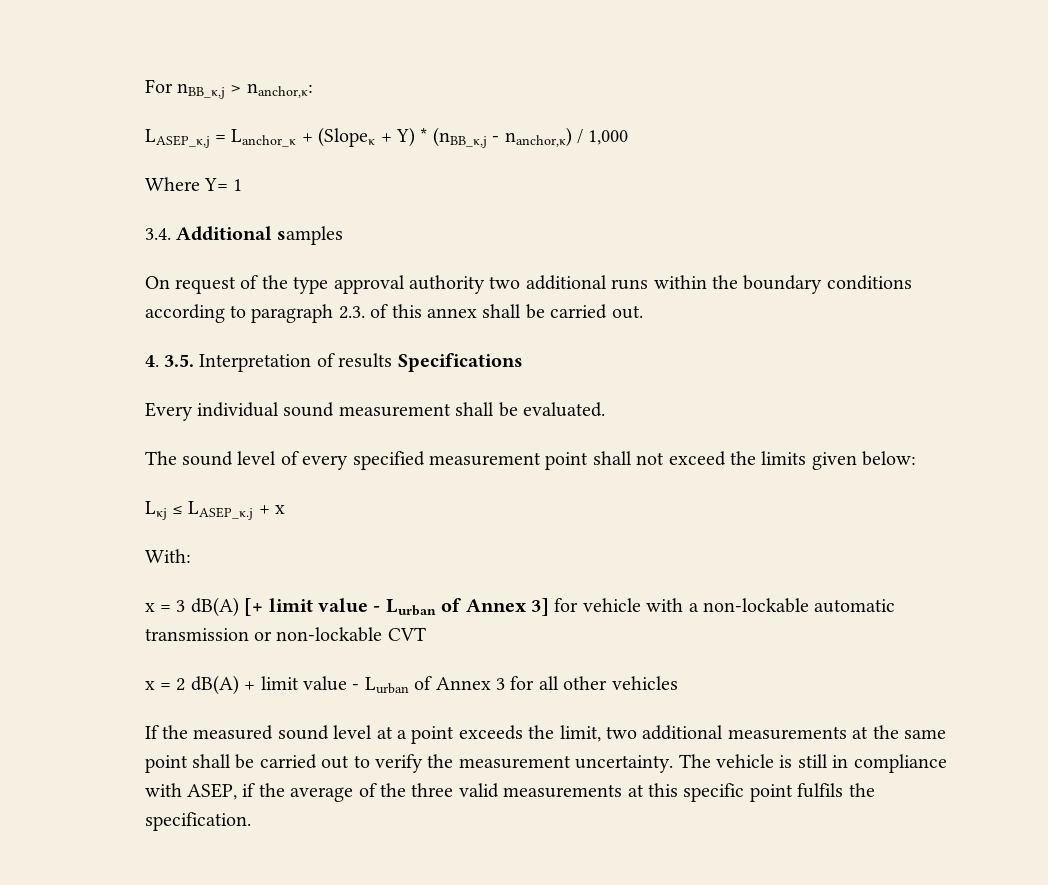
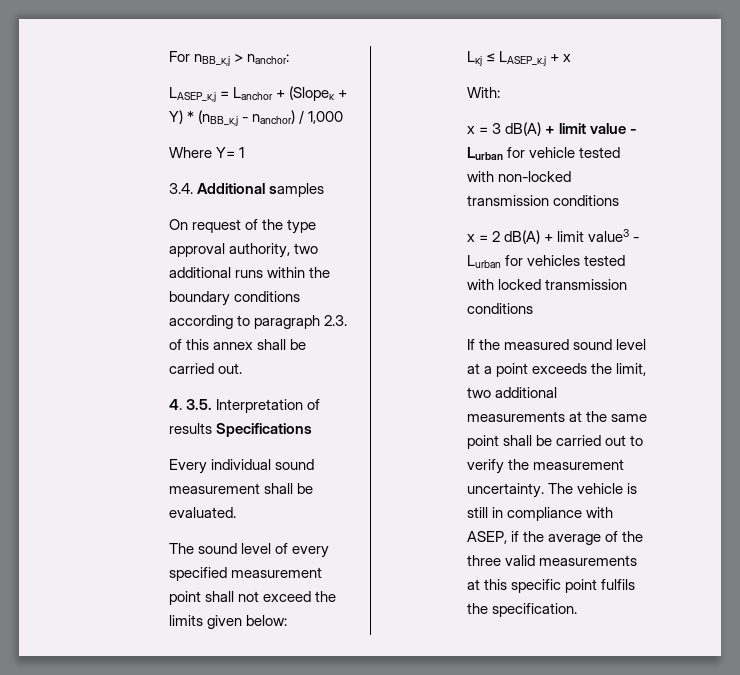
[246,83,313,98] nanchor,κ: -> [247,54,290,64] nanchor:
[231,129,297,147] Lanchor_κ -> [233,87,274,100] Lanchor
[504,127,572,147] nanchor,κ) -> [252,110,296,124] nanchor)
[409,275,486,294] authority -> [229,243,291,258] authority,
[244,598,896,616] [144,627,426,642] [+ limit value - Lurban of Annex 3] for vehicle with a non-lockable automatic transmission or non-lockable CVT -> [545,123,638,134] [467,147,621,160] [467,171,572,182] [467,195,620,206] + limit value - Lurban for vehicle tested with non-locked transmission conditions
[303,676,678,694] value - Lurban of Annex 3 for all other vehicles -> [588,229,640,242] [467,255,626,268] [467,279,628,290] [467,303,533,314] value3 - Lurban for vehicles tested with locked transmission conditions

